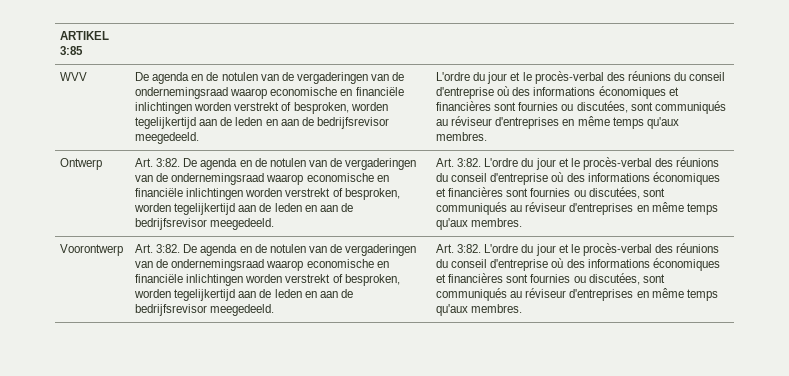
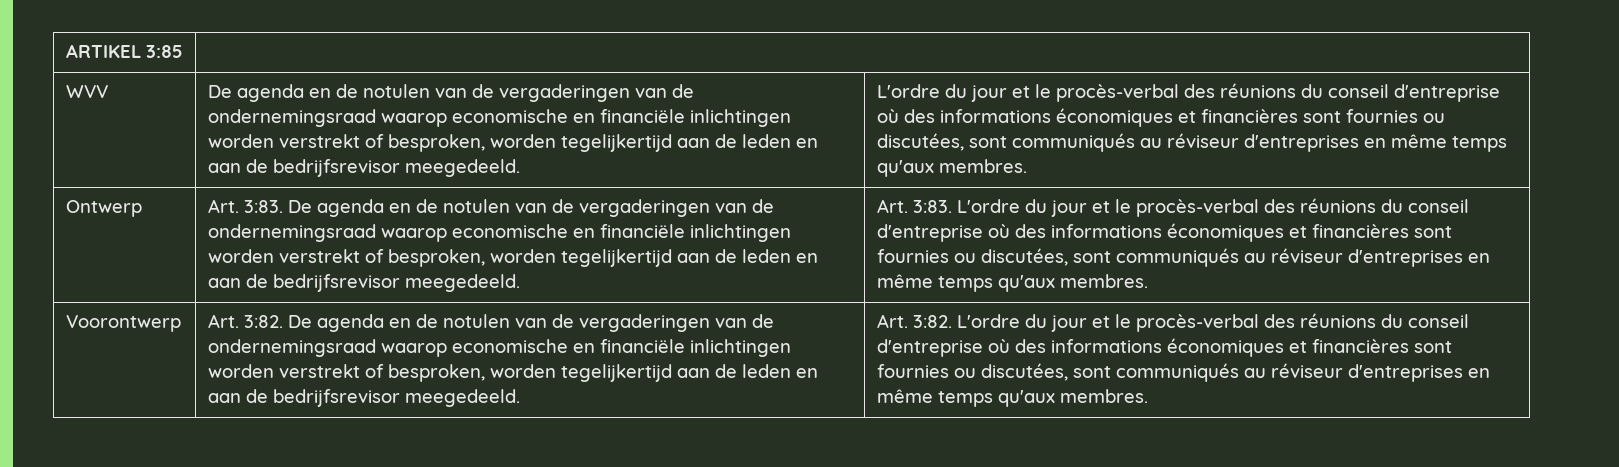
[156,158,181,167] 3:82. -> [243,200,283,213] 3:83.
[457,158,482,167] 3:82. -> [912,200,952,213] 3:83.

